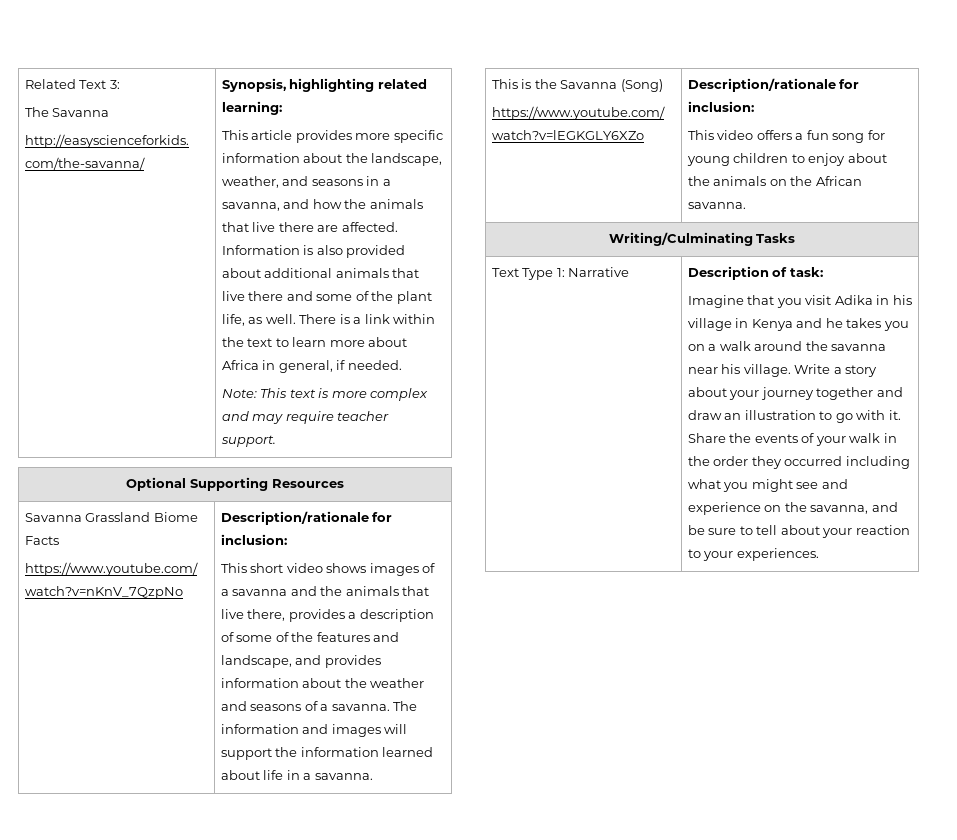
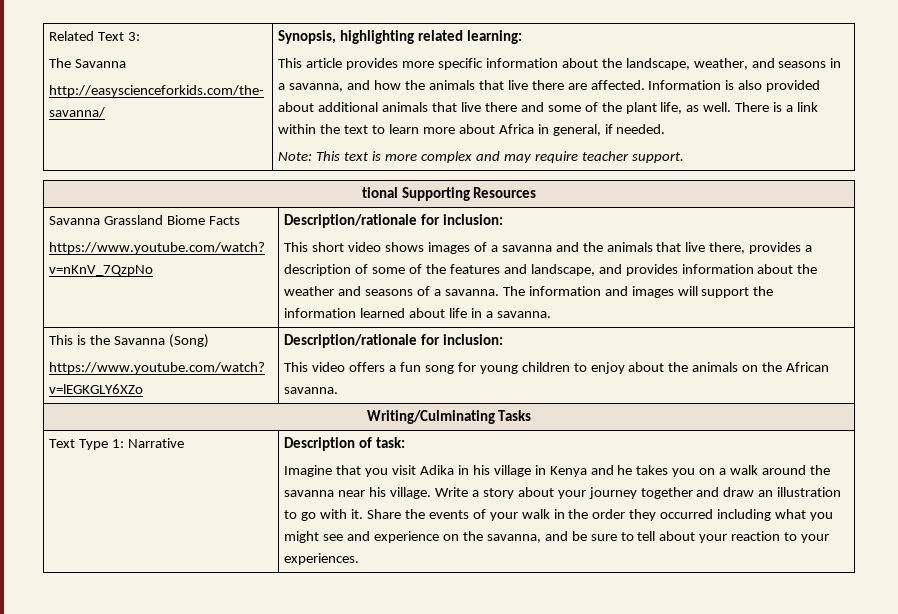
[126,477,187,491] Optional -> [361,187,398,198] tional

